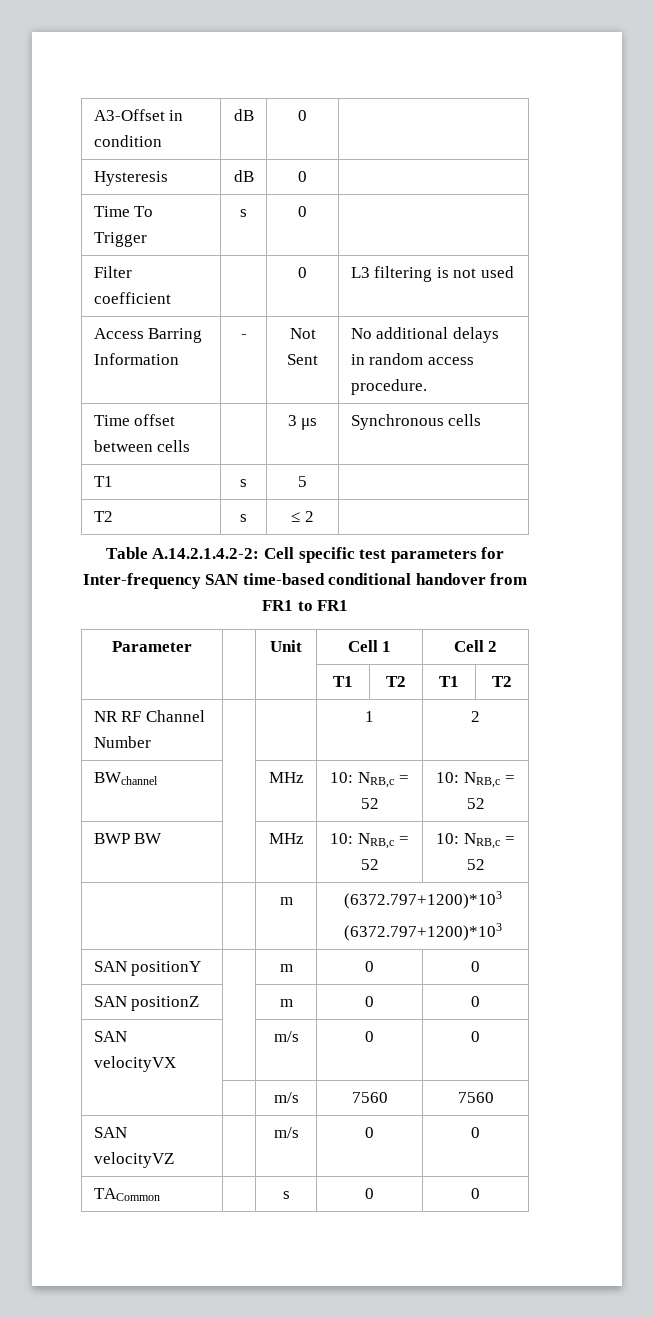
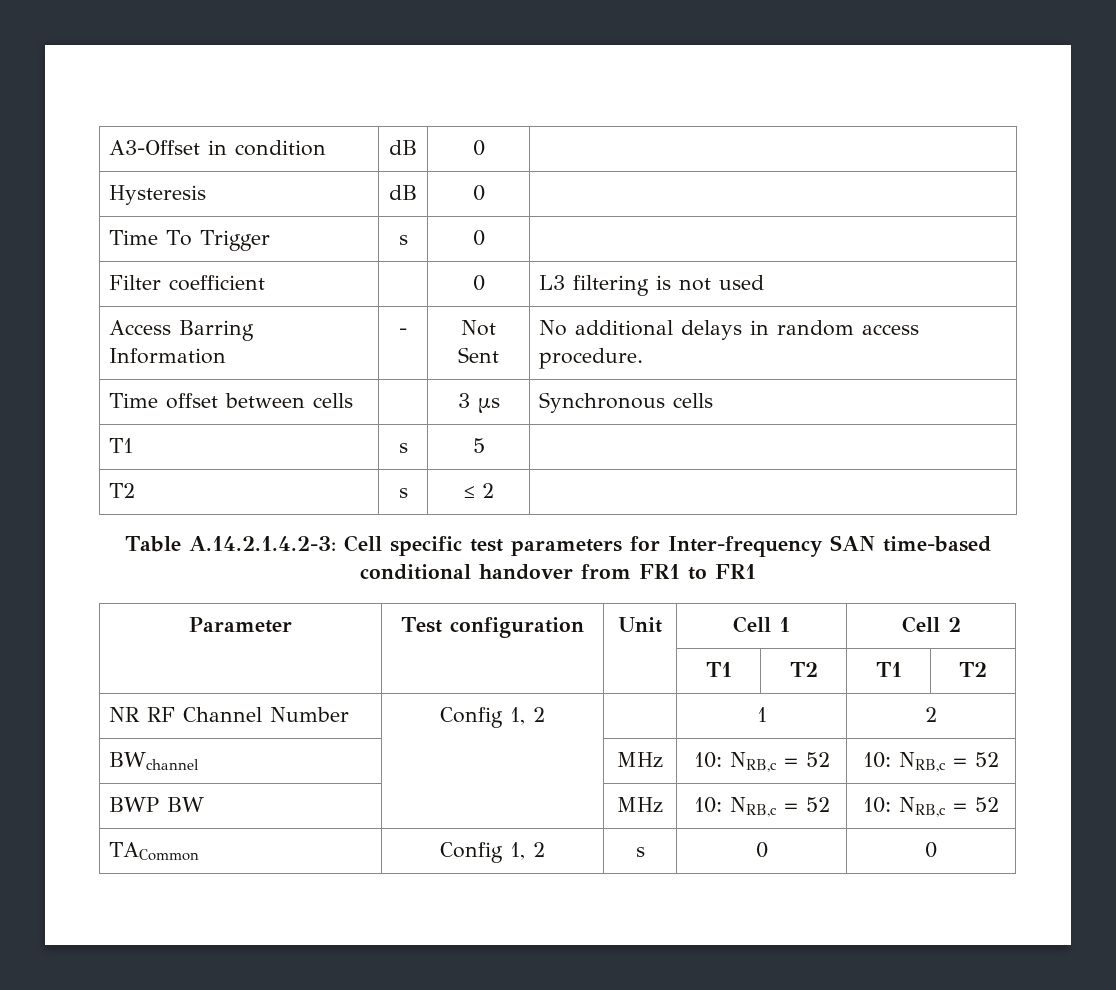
[152,548,260,559] A.14.2.1.4.2-2: -> [188,536,336,551] A.14.2.1.4.2-3:
(192, 646) none -> [401,617,584,638] Test configuration
(151, 742) none -> [440,707,545,728] Config 1, 2
[279,897,293,905] [343,891,502,909] [343,923,502,941] [93,961,202,976] [279,964,293,972] [365,961,374,972] [471,961,480,972] [93,996,200,1011] [279,999,293,1007] [365,996,374,1007] [471,996,480,1007] [93,1031,127,1042] [93,1056,176,1072] [273,1031,299,1042] [365,1031,374,1042] [471,1031,480,1042] [273,1092,299,1103] [351,1092,388,1103] [457,1092,494,1103] [93,1127,127,1138] [93,1152,174,1168] [273,1127,299,1138] [365,1127,374,1138] [471,1127,480,1138] [93,1188,160,1201] | | m | (6372.797+1200)*103 // (6372.797+1200)*103 // SAN positionY | | m | 0 | 0 // SAN positionZ | | m | 0 | 0 // SAN velocityVX | | m/s | 0 | 0 // | | m/s | 7560 | 7560 // SAN velocityVZ | | m/s | 0 | 0 // TACommon | -> [109,842,200,861] [440,842,545,863] TACommon | Config 1, 2

